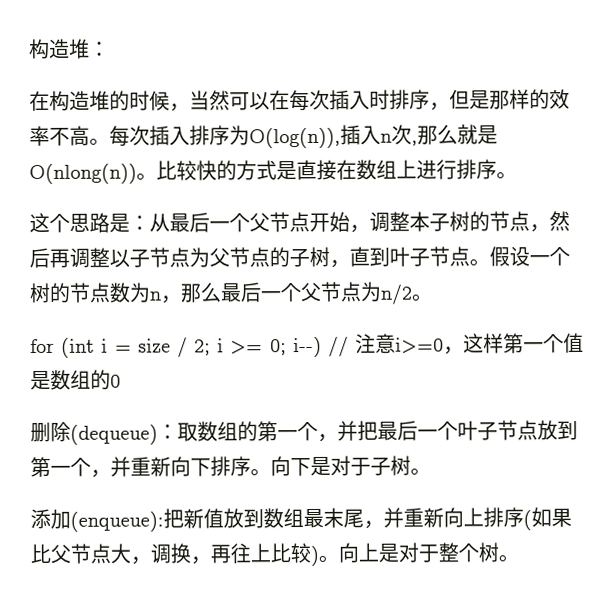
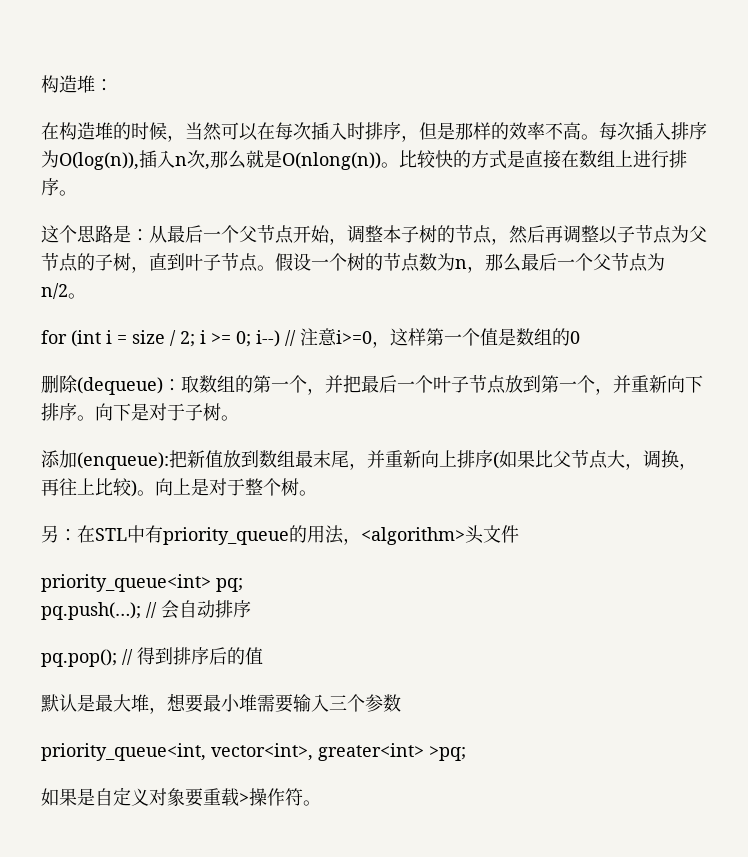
(519, 558) none -> [41,525,519,545] [41,574,243,592] [41,600,251,620] [41,647,263,667] [41,693,401,714] [41,743,466,761] [41,787,321,807] // 另：在STL中有priority_queue的用法，<algorithm>头文件 // priority_queue<int> pq; // pq.push(…); // 会自动排序 // pq.pop(); // 得到排序后的值 // 默认是最大堆，想要最小堆需要输入三个参数 // priority_queue<int, vector<int>, greater<int> >pq; // 如果是自定义对象要重载>操作符。

